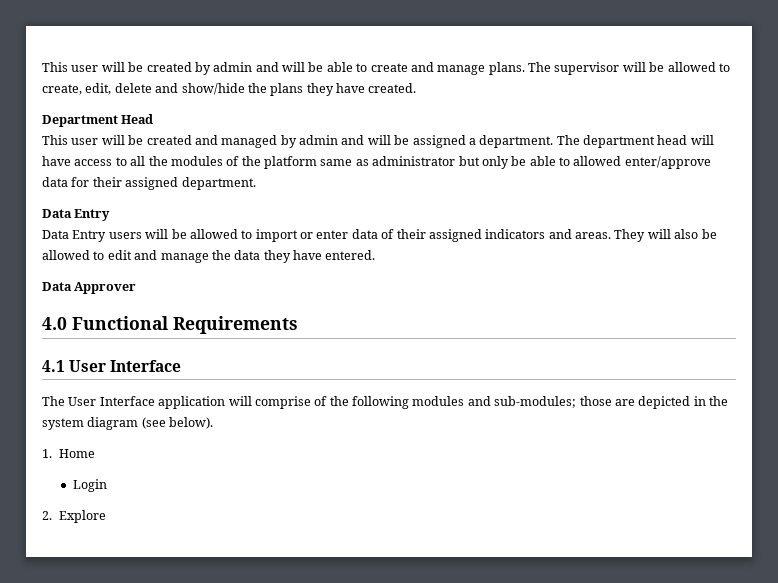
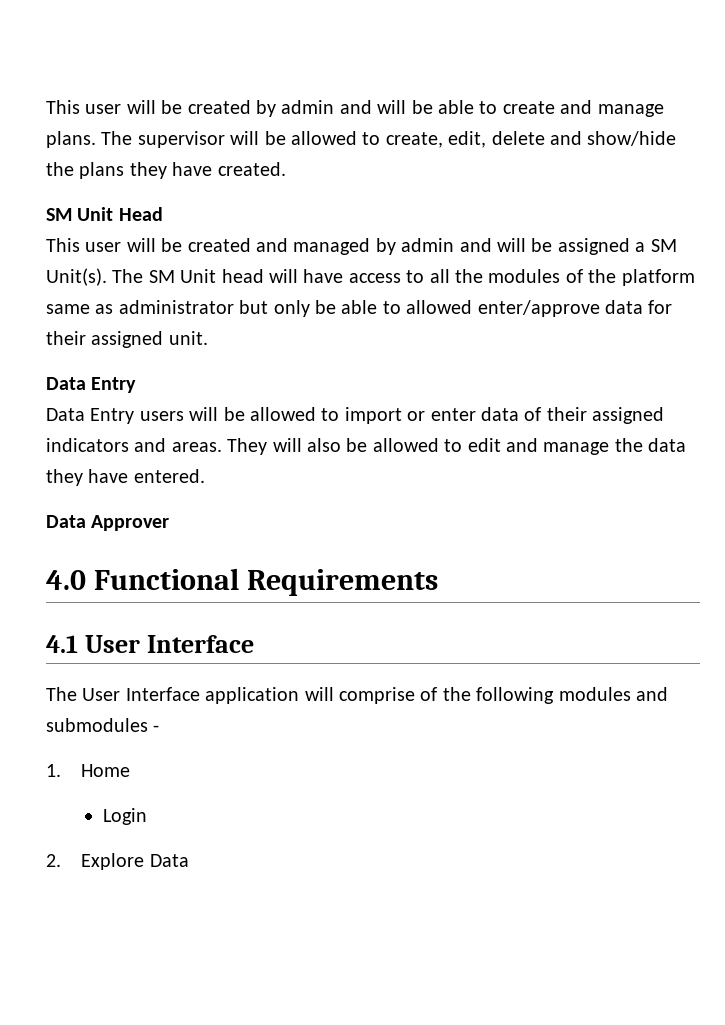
[42,115,118,127] Department -> [46,207,114,221] SM Unit
[479,135,655,148] department. The department -> [650,239,677,252] [46,268,217,286] SM Unit(s). The SM Unit
[181,177,256,190] department. -> [168,331,208,345] unit.
[494,396,728,409] [42,417,214,430] sub-modules; those are depicted in the system diagram (see below). -> [46,718,160,732] submodules -
(106, 516) none -> [149,854,189,867] Data

